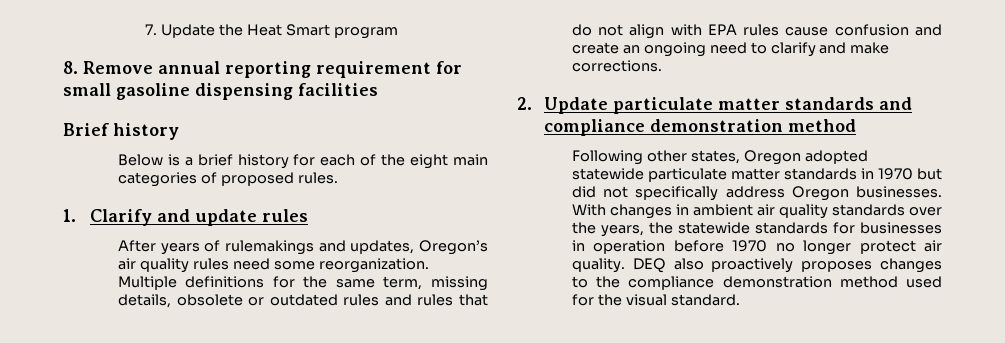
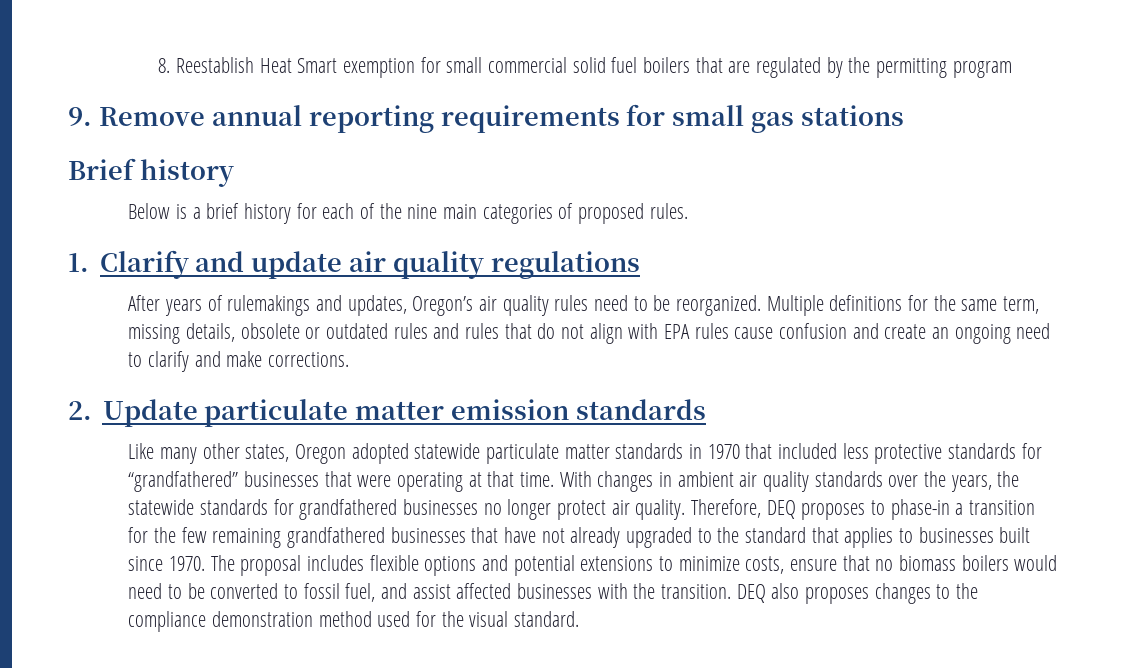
[145,24,331,38] 7. Update the Heat Smart -> [158,57,948,78] 8. Reestablish Heat Smart exemption for small commercial solid fuel boilers that are regulated by the permitting
[63,61,78,74] 8. -> [68,107,92,126] 9.
[316,61,462,78] [63,83,378,100] requirement for small gasoline dispensing facilities -> [440,104,905,133] requirements for small gas stations
[410,154,449,169] eight -> [407,204,438,219] nine
[262,209,309,222] rules -> [349,251,640,279] air quality regulations
[273,258,429,273] some reorganization. -> [633,295,761,316] to be reorganized.
[785,97,913,110] [544,119,857,136] [571,150,643,165] standards and compliance demonstration method // Following -> [451,399,707,420] [128,443,197,464] emission standards // Like many
[917,168,942,180] [571,186,942,201] but did not specifically address Oregon businesses. -> [745,443,1042,464] [128,471,554,492] that included less protective standards for “grandfathered” businesses that were operating at that time.
[860,222,942,234] [571,240,768,254] businesses in operation before 1970 -> [299,499,478,520] grandfathered businesses
(625, 265) none -> [690,499,1035,520] [128,527,1031,548] [128,555,1058,576] [128,583,731,602] Therefore, DEQ proposes to phase-in a transition for the few remaining grandfathered businesses that have not already upgraded to the standard that applies to businesses built since 1970. The proposal includes flexible options and potential extensions to minimize costs, ensure that no biomass boilers would need to be converted to fossil fuel, and assist affected businesses with the transition.
[711,258,794,273] proactively -> (800, 591) none

